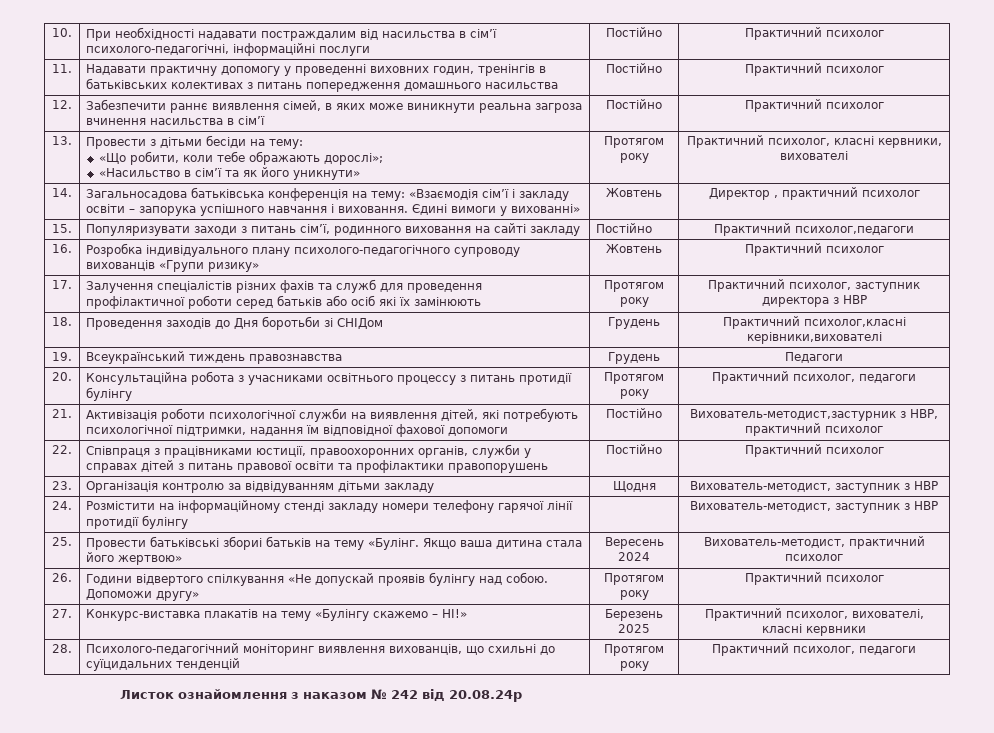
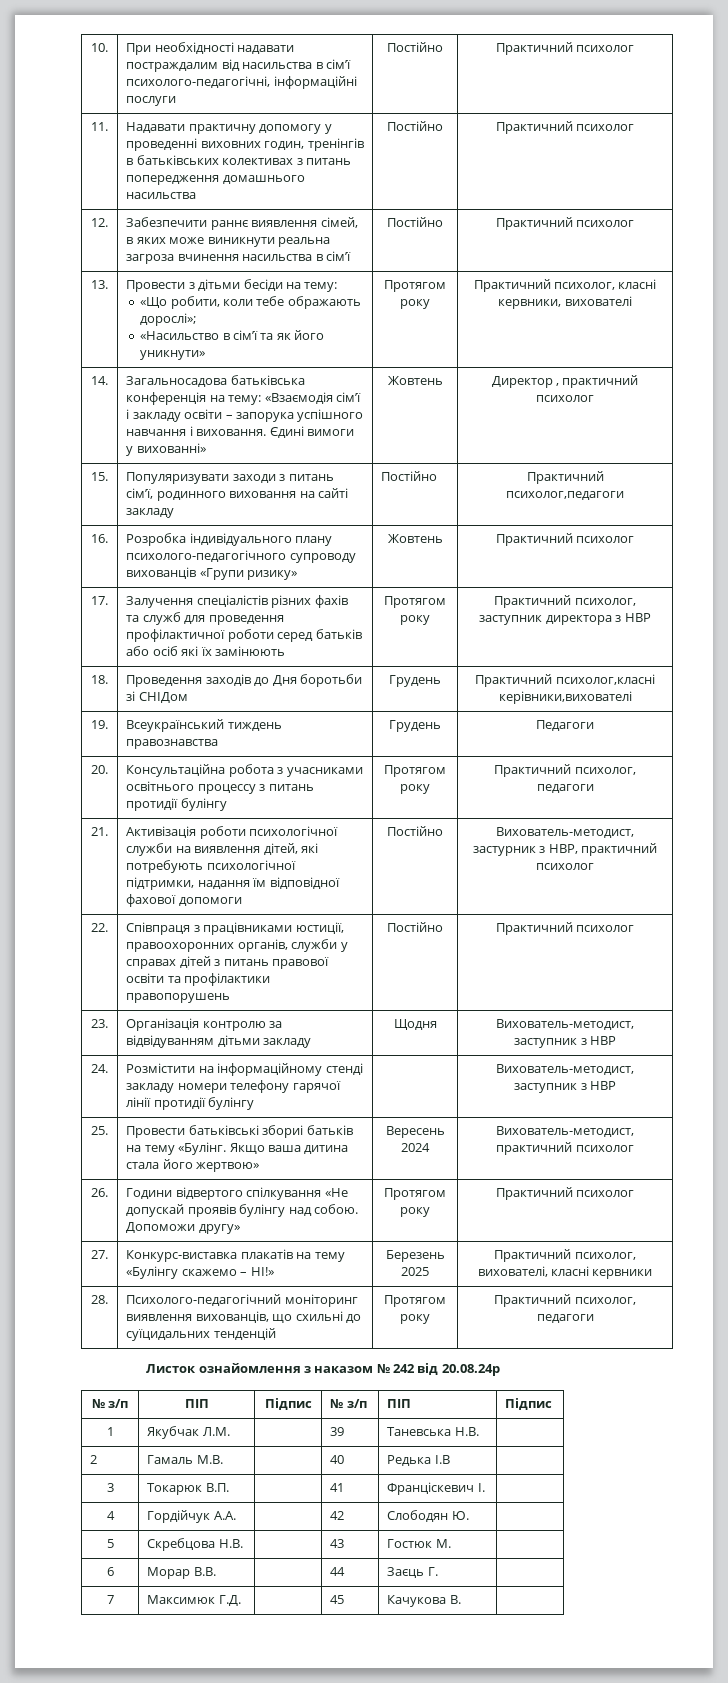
(523, 696) none -> [91,1399,129,1408] [184,1399,209,1408] [264,1398,312,1410] [330,1399,367,1408] [387,1399,412,1408] [505,1398,553,1410] [106,1427,114,1436] [147,1426,230,1439] [330,1427,345,1436] [387,1427,479,1436] [90,1455,98,1464] [147,1455,223,1464] [330,1455,345,1464] [387,1455,450,1466] [106,1483,114,1492] [147,1483,229,1495] [330,1483,345,1492] [387,1482,485,1495] [106,1511,115,1520] [147,1510,236,1523] [330,1511,345,1520] [387,1510,469,1522] [106,1539,114,1548] [147,1538,243,1551] [330,1539,345,1548] [387,1539,451,1548] [106,1567,114,1576] [147,1567,216,1579] [330,1567,346,1576] [387,1567,438,1578] [106,1595,114,1604] [147,1595,241,1606] [330,1595,345,1604] [387,1595,461,1607] // № з/п | ПІП | Підпис | № з/п | ПІП | Підпис // 1 | Якубчак Л.М. | | 39 | Таневська Н.В. | // 2 | Гамаль М.В. | | 40 | Редька І.В | // 3 | Токарюк В.П. | | 41 | Франціскевич І. | // 4 | Гордійчук А.А. | | 42 | Слободян Ю. | // 5 | Скребцова Н.В. | | 43 | Гостюк М. | // 6 | Морар В.В. | | 44 | Заєць Г. | // 7 | Максимюк Г.Д. | | 45 | Качукова В. |

